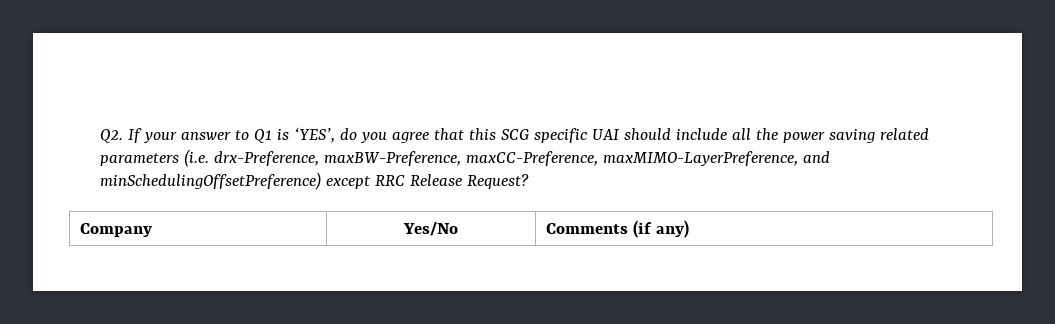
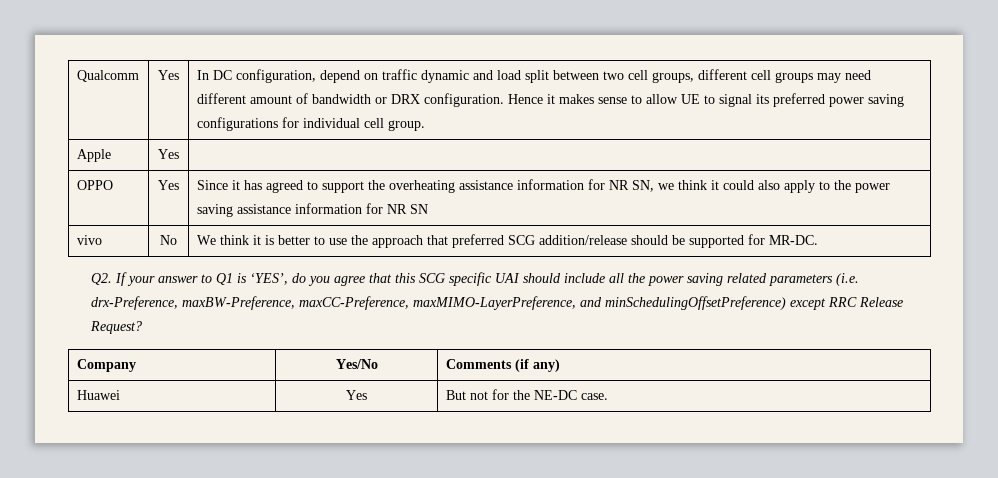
(99, 136) none -> [76,70,139,82] [158,70,179,80] [196,69,871,83] [196,93,904,107] [196,117,425,131] [76,149,111,162] [158,149,179,159] [76,180,113,190] [158,180,179,190] [196,179,890,193] [196,203,428,217] [76,235,102,245] [160,235,177,245] [196,234,818,248] Qualcomm | Yes | In DC configuration, depend on traffic dynamic and load split between two cell groups, different cell groups may need different amount of bandwidth or DRX configuration. Hence it makes sense to allow UE to signal its preferred power saving configurations for individual cell group. // Apple | Yes | // OPPO | Yes | Since it has agreed to support the overheating assistance information for NR SN, we think it could also apply to the power saving assistance information for NR SN // vivo | No | We think it is better to use the approach that preferred SCG addition/release should be supported for MR-DC. //
(690, 229) none -> [76,390,120,400] [346,390,367,400] [445,389,608,400] // Huawei | Yes | But not for the NE-DC case.

